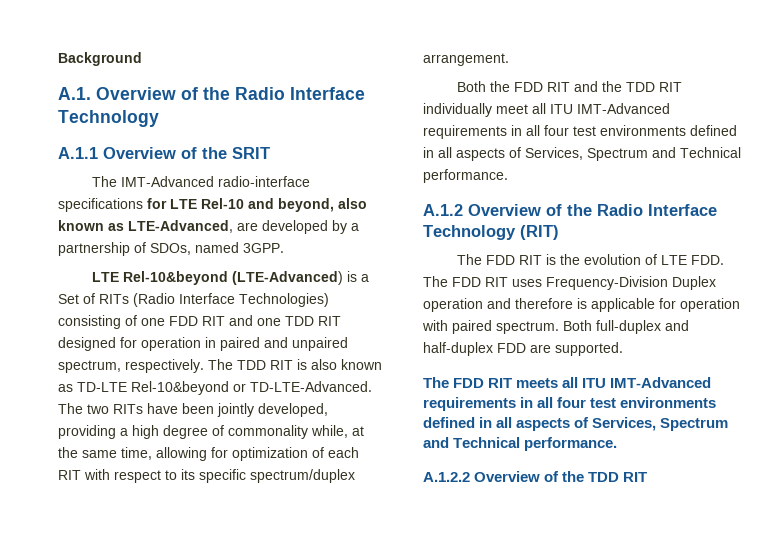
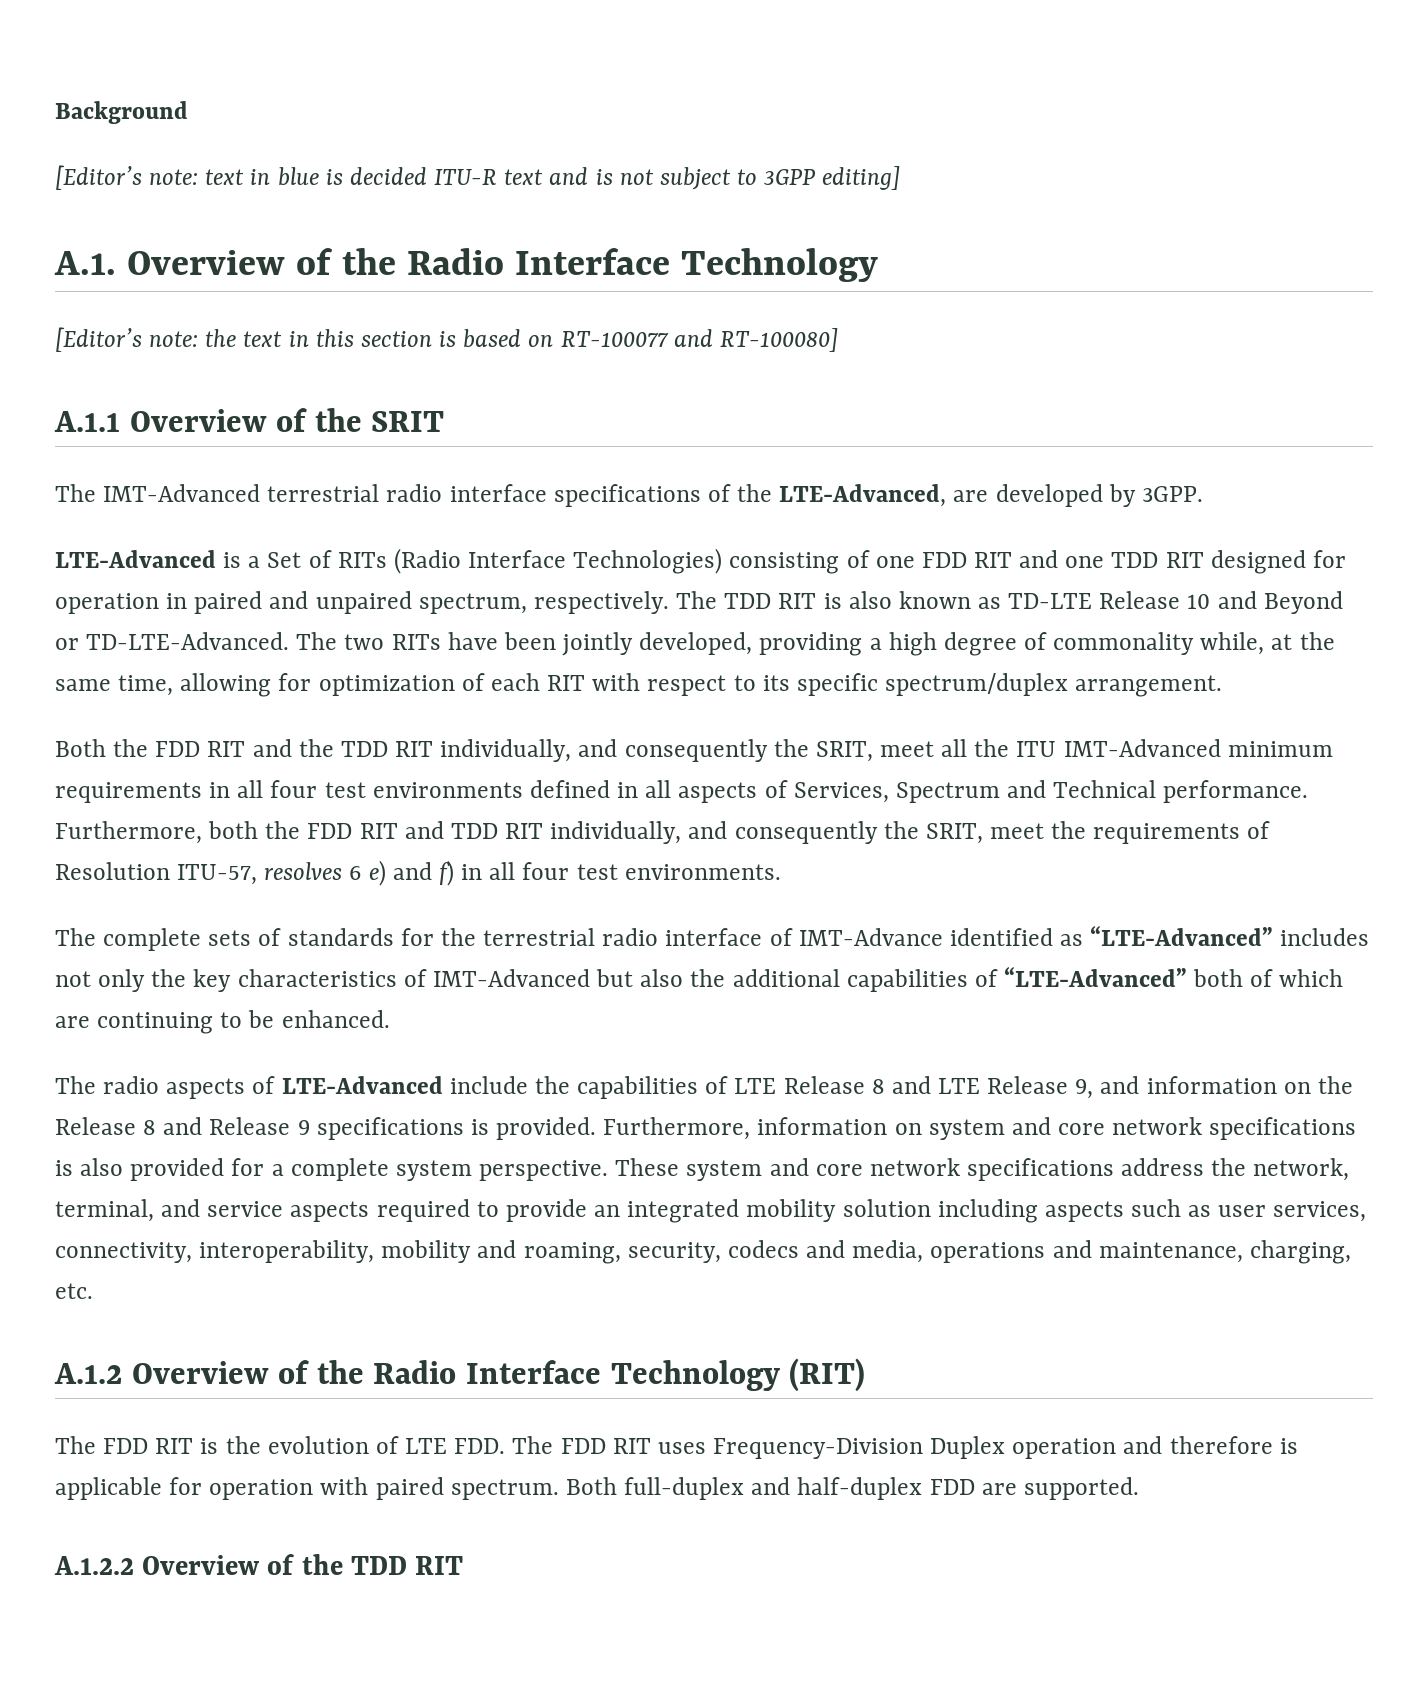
(142, 59) none -> [55,165,901,190] // [Editor’s note: text in blue is decided ITU-R text and is not subject to 3GPP editing]
(159, 118) none -> [55,327,838,352] // [Editor’s note: the text in this section is based on RT-100077 and RT-100080]
[217,176,310,187] [58,198,367,212] [58,220,359,234] [58,242,284,256] [91,271,343,285] radio-interface specifications for LTE Rel-10 and beyond, also known as LTE-Advanced, are developed by a partnership of SDOs, named 3GPP. // LTE Rel-10&beyond (LTE-Advanced) -> [267,484,1203,507] [55,550,216,568] terrestrial radio interface specifications of the LTE-Advanced, are developed by 3GPP. // LTE-Advanced
[131,381,229,395] Rel-10&beyond -> [1099,591,1343,614] Release 10 and Beyond
[423,103,492,117] individually -> [440,739,873,762] individually, and consequently the SRIT,
[550,103,670,114] ITU IMT-Advanced -> [974,739,1333,757] the ITU IMT-Advanced minimum
(508, 176) none -> [55,821,1271,844] [55,860,781,886] [55,926,1370,951] [55,967,1344,992] [55,1010,390,1034] [55,1076,1353,1099] [55,1117,1357,1140] [55,1158,1350,1181] [55,1199,1367,1223] [55,1240,1351,1264] [55,1283,93,1299] Furthermore, both the FDD RIT and TDD RIT individually, and consequently the SRIT, meet the requirements of Resolution ITU-57, resolves 6 e) and f) in all four test environments. // The complete sets of standards for the terrestrial radio interface of IMT-Advance identified as “LTE-Advanced” includes not only the key characteristics of IMT-Advanced but also the additional capabilities of “LTE-Advanced” both of which are continuing to be enhanced. // The radio aspects of LTE-Advanced include the capabilities of LTE Release 8 and LTE Release 9, and information on the Release 8 and Release 9 specifications is provided. Furthermore, information on system and core network specifications is also provided for a complete system perspective. These system and core network specifications address the network, terminal, and service aspects required to provide an integrated mobility solution including aspects such as user services, connectivity, interoperability, mobility and roaming, security, codecs and media, operations and maintenance, charging, etc.
[423,377,712,388] [423,397,717,411] [423,417,729,431] [423,437,618,451] // The FDD RIT meets all ITU IMT-Advanced requirements in all four test environments defined in all aspects of Services, Spectrum and Technical performance. -> (1139, 1488) none

